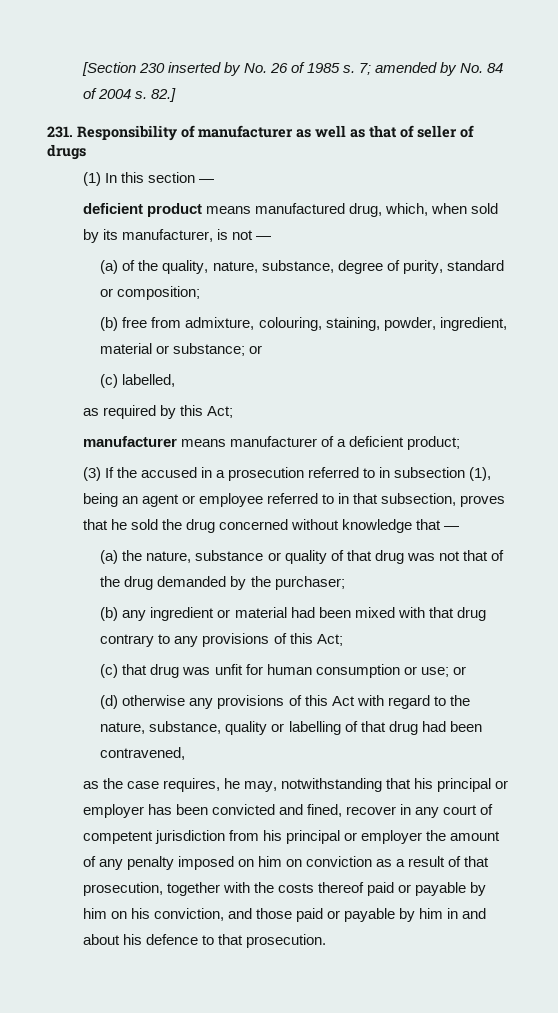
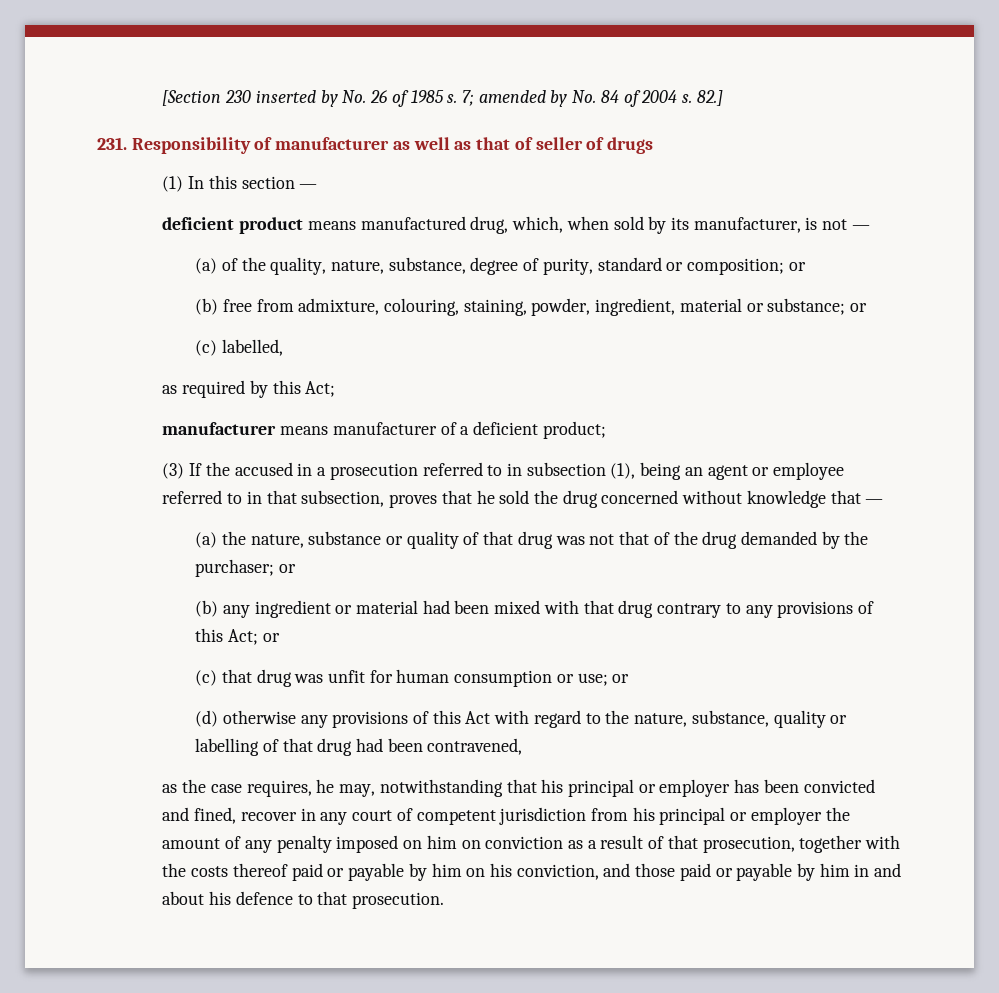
(201, 293) none -> [788,262,806,271] or
(345, 583) none -> [278,564,296,573] or
(343, 640) none -> [262,633,280,642] or

